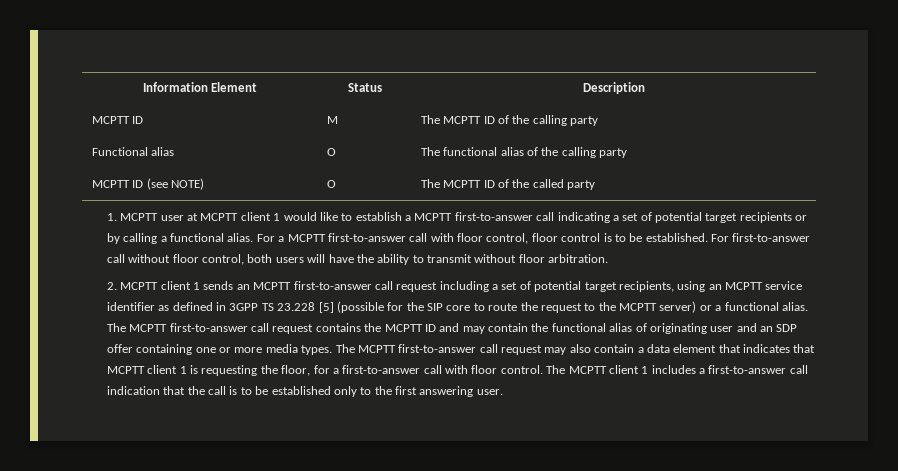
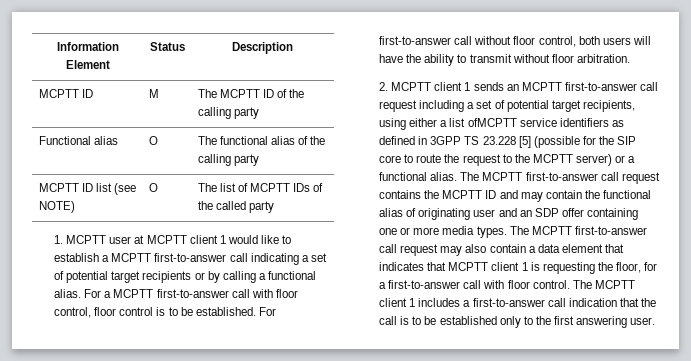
(144, 184) none -> [95,183,112,192] list
[443,180,495,188] MCPTT ID -> [219,183,311,192] list of MCPTT IDs
[708,281,803,290] [106,302,155,311] an MCPTT service identifier -> [409,118,609,127] either a list ofMCPTT service identifiers

